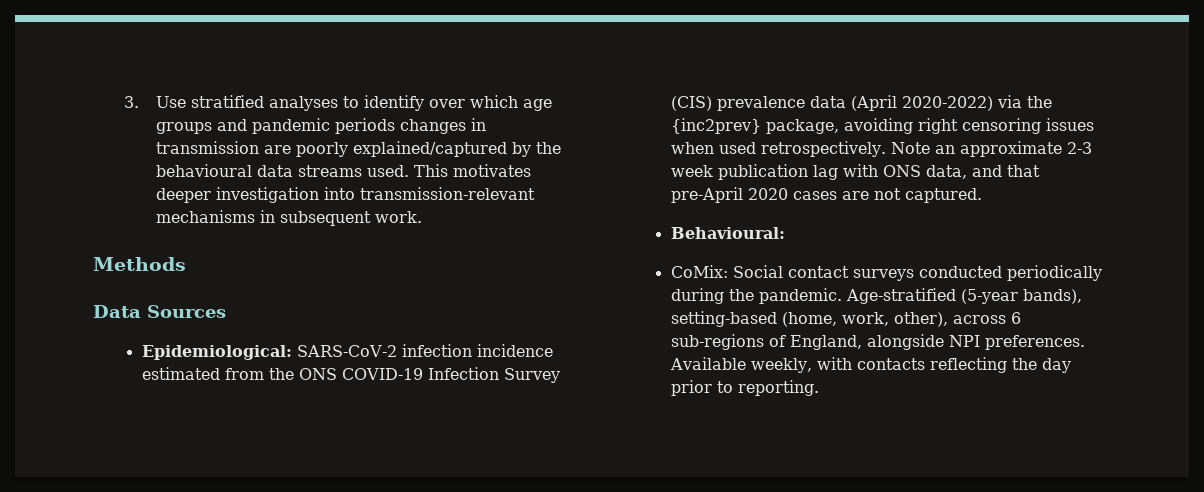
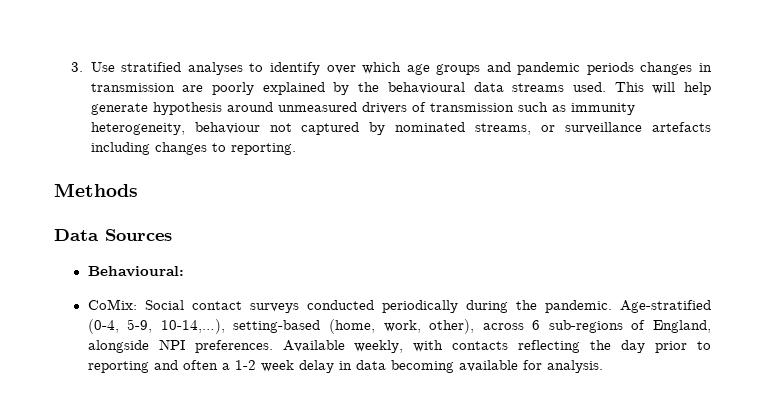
[352,141,507,157] explained/captured -> [262,82,325,95] explained
[452,164,531,177] [155,187,535,203] [155,210,422,226] [93,257,186,271] [93,305,226,318] [141,344,553,360] [141,367,560,383] [670,95,1052,111] [670,118,1094,134] [670,141,1092,157] [670,164,1040,180] [670,187,982,203] motivates deeper investigation into transmission-relevant mechanisms in subsequent work. // Methods // Data Sources // Epidemiological: SARS-CoV-2 infection incidence estimated from the ONS COVID-19 Infection Survey (CIS) prevalence data (April 2020-2022) via the {inc2prev} package, avoiding right censoring issues when used retrospectively. Note an approximate 2-3 week publication lag with ONS data, and that pre-April 2020 cases are not captured. -> [652,82,711,95] [90,102,635,115] [90,122,712,135] [90,142,296,155] [54,183,138,197] [54,229,172,241] will help generate hypothesis around unmeasured drivers of transmission such as immunity heterogeneity, behaviour not captured by nominated streams, or surveillance artefacts including changes to reporting. // Methods // Data Sources
[960,289,1082,304] (5-year bands), -> [87,319,225,334] (0-4, 5-9, 10-14,…),
[737,380,819,396] reporting. -> [87,360,603,373] reporting and often a 1-2 week delay in data becoming available for analysis.

